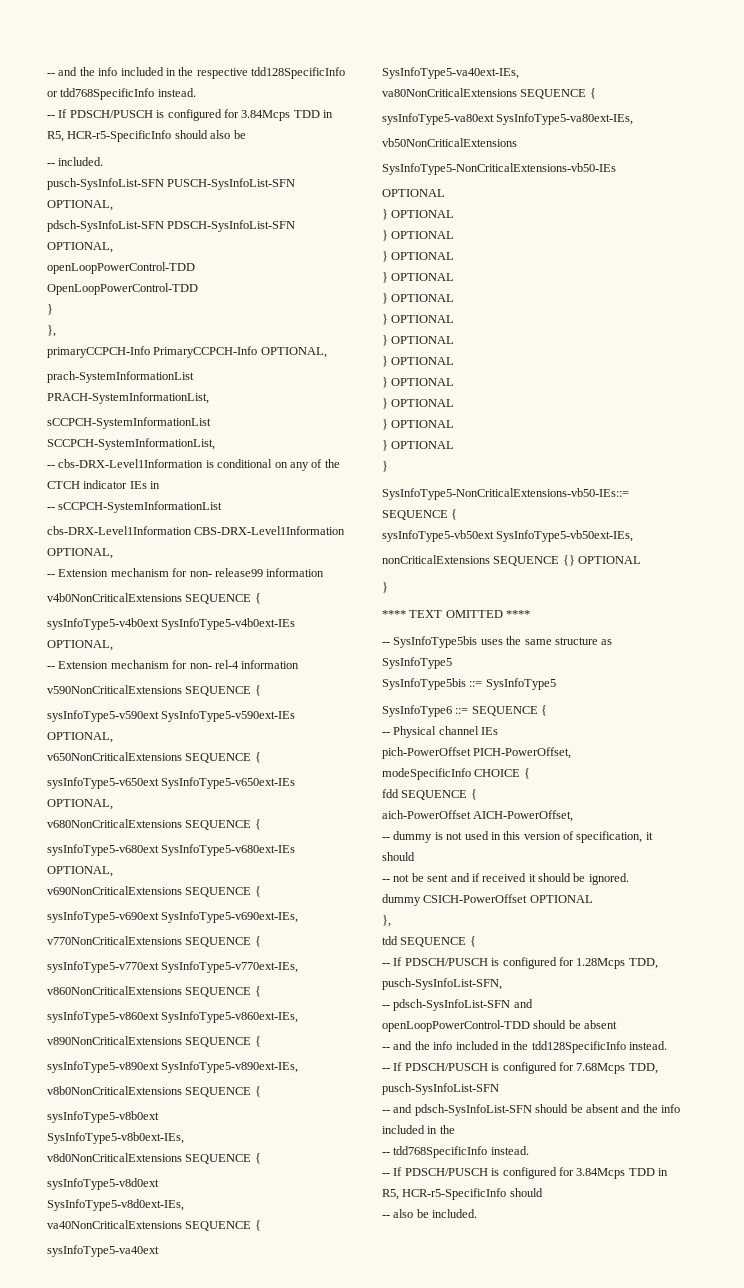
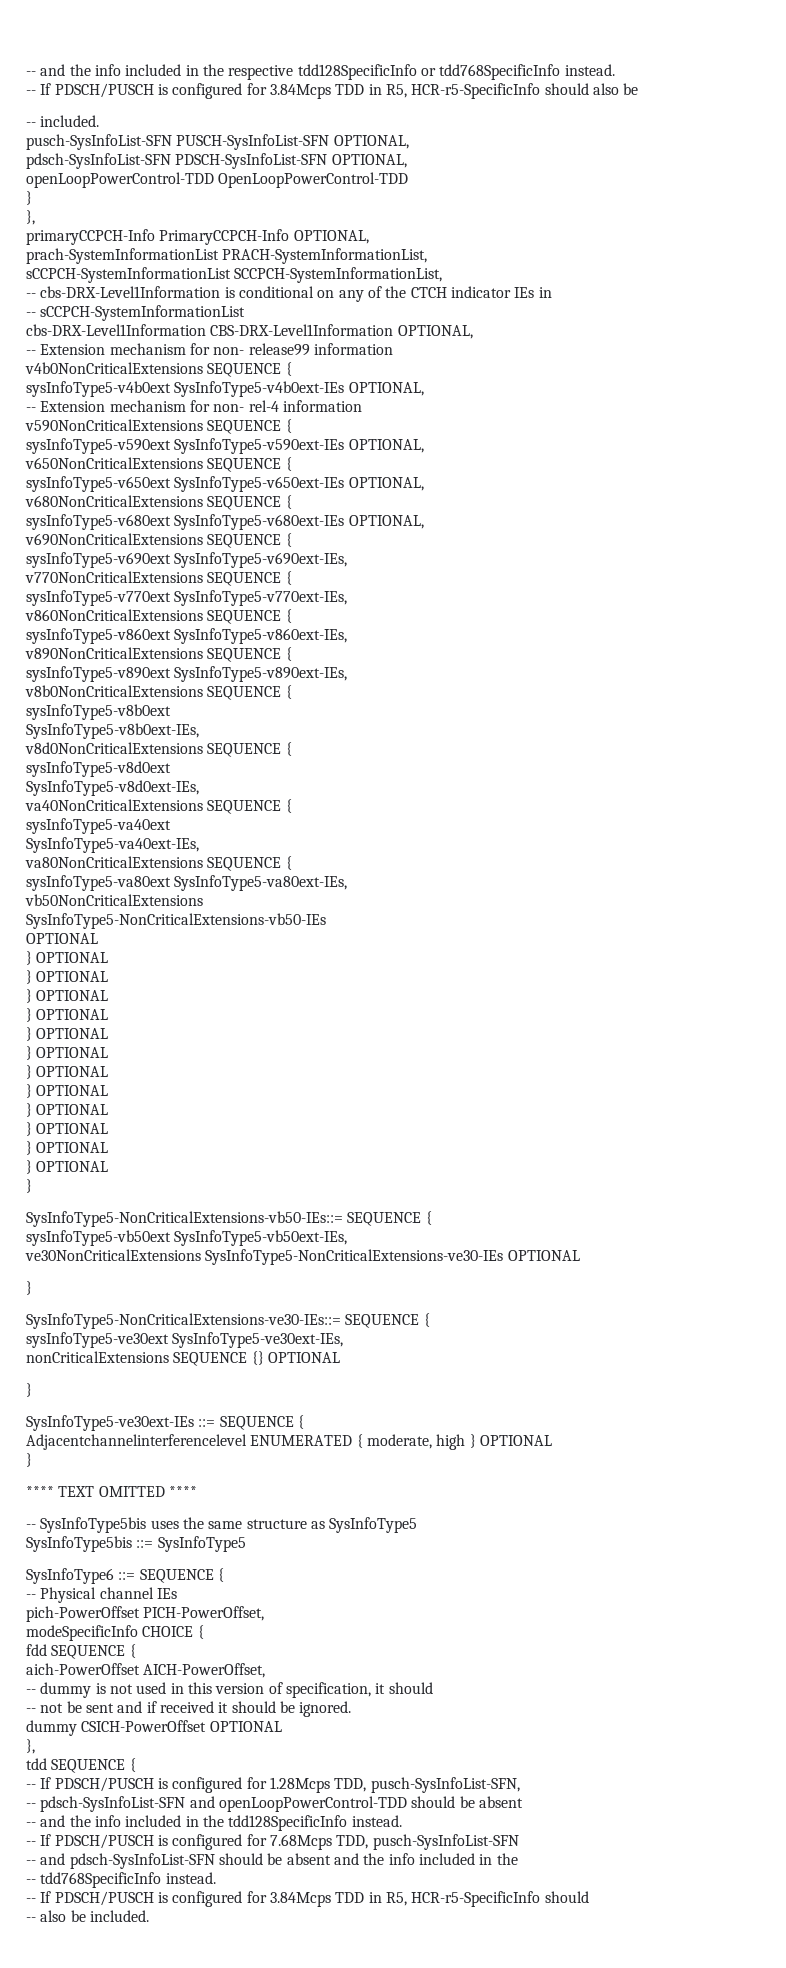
(634, 536) none -> [25,1249,580,1265] [26,1281,32,1295] [26,1313,430,1329] [26,1332,344,1348] // ve30NonCriticalExtensions SysInfoType5-NonCriticalExtensions-ve30-IEs OPTIONAL // } // SysInfoType5-NonCriticalExtensions-ve30-IEs::= SEQUENCE { // sysInfoType5-ve30ext SysInfoType5-ve30ext-IEs,
(388, 587) none -> [26,1415,304,1431] [26,1434,552,1450] [26,1453,32,1467] // SysInfoType5-ve30ext-IEs ::= SEQUENCE { // Adjacentchannelinterferencelevel ENUMERATED { moderate, high } OPTIONAL // }

